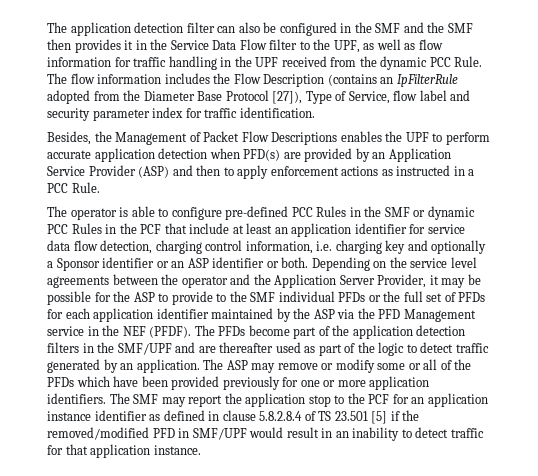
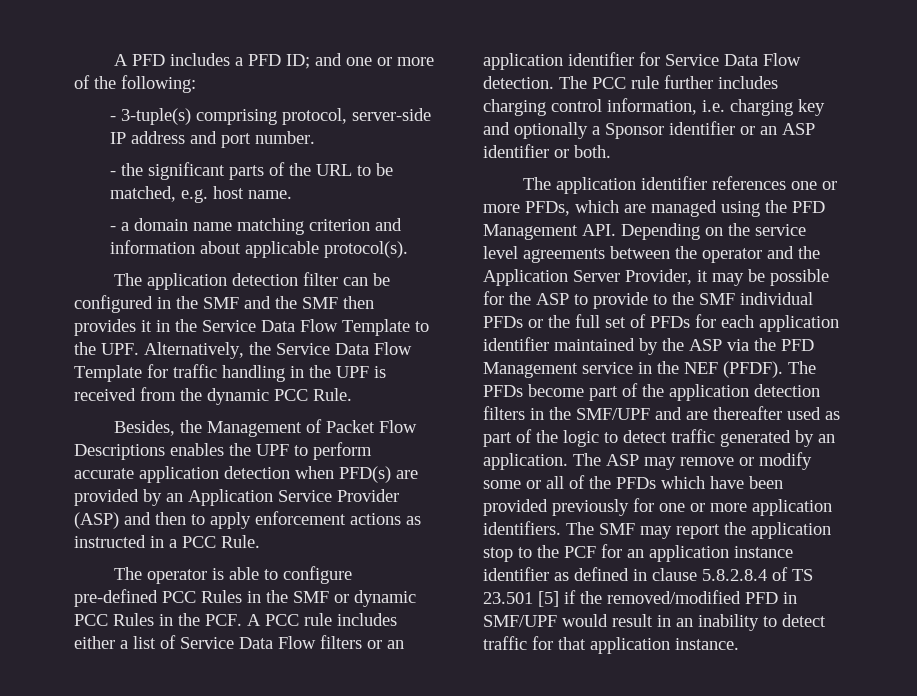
(47, 27) none -> [113,53,434,69] [74,75,196,93] [109,108,431,125] [109,131,315,148] [109,162,393,180] [109,186,292,203] [109,218,402,235] [109,240,408,258] A PFD includes a PFD ID; and one or more of the following: // - 3-tuple(s) comprising protocol, server-side IP address and port number. // - the significant parts of the URL to be matched, e.g. host name. // - a domain name matching criterion and information about applicable protocol(s). //
[238,22,260,33] also -> (368, 281) none
[269,39,443,53] [47,57,111,67] filter to the UPF, as well as flow information -> [342,319,429,336] [74,342,412,359] [74,365,142,382] Template to the UPF. Alternatively, the Service Data Flow Template
(279, 62) none -> [374,366,386,378] is
[47,73,458,87] [47,90,471,104] [47,107,315,121] The flow information includes the Flow Description (contains an IpFilterRule adopted from the Diameter Base Protocol [27]), Type of Service, flow label and security parameter index for traffic identification. -> (352, 394) none
[140,223,465,237] [47,240,153,254] PCF that include at least an application identifier for service data flow detection, -> [205,613,397,626] [74,635,404,649] [483,52,801,70] [483,75,778,89] PCF. A PCC rule includes either a list of Service Data Flow filters or an application identifier for Service Data Flow detection. The PCC rule further includes
(309, 262) none -> [522,176,837,194] [483,200,825,217] [483,224,616,240] // The application identifier references one or more PFDs, which are managed using the PFD Management API.

